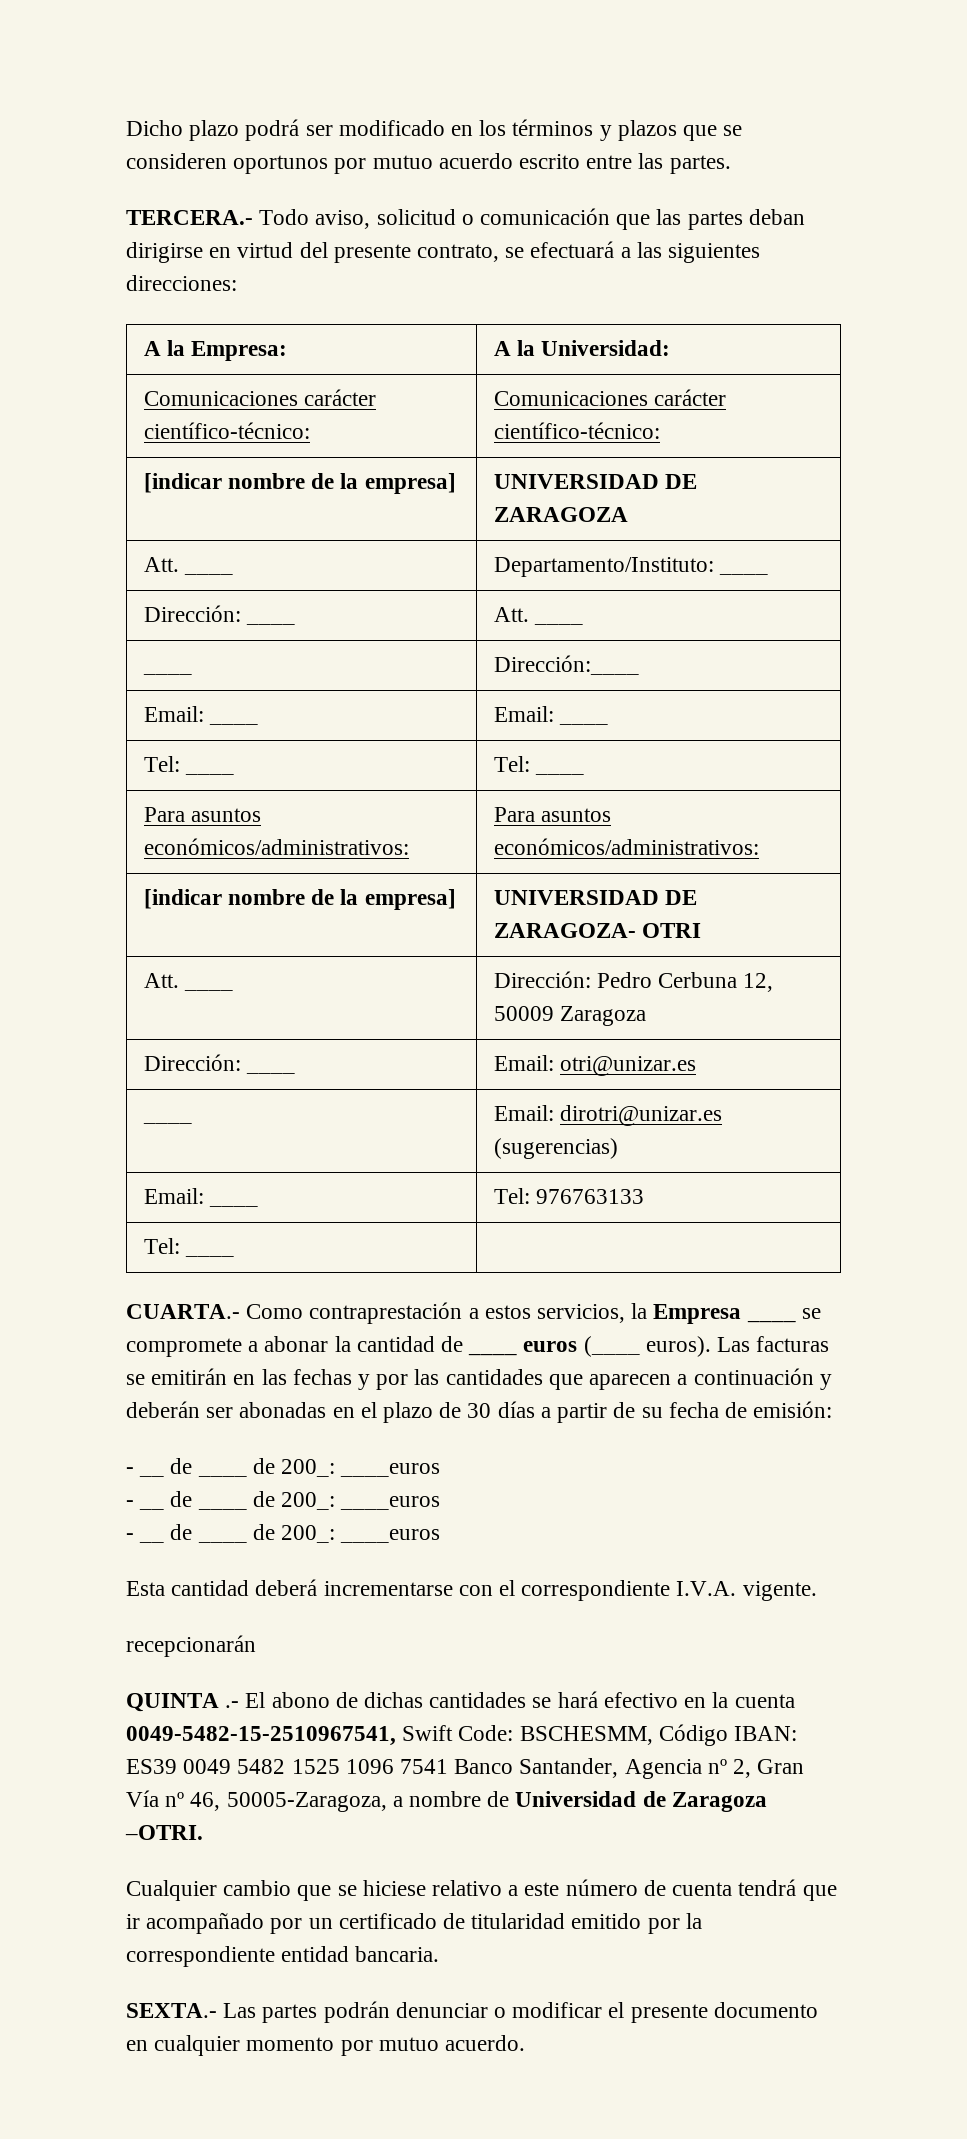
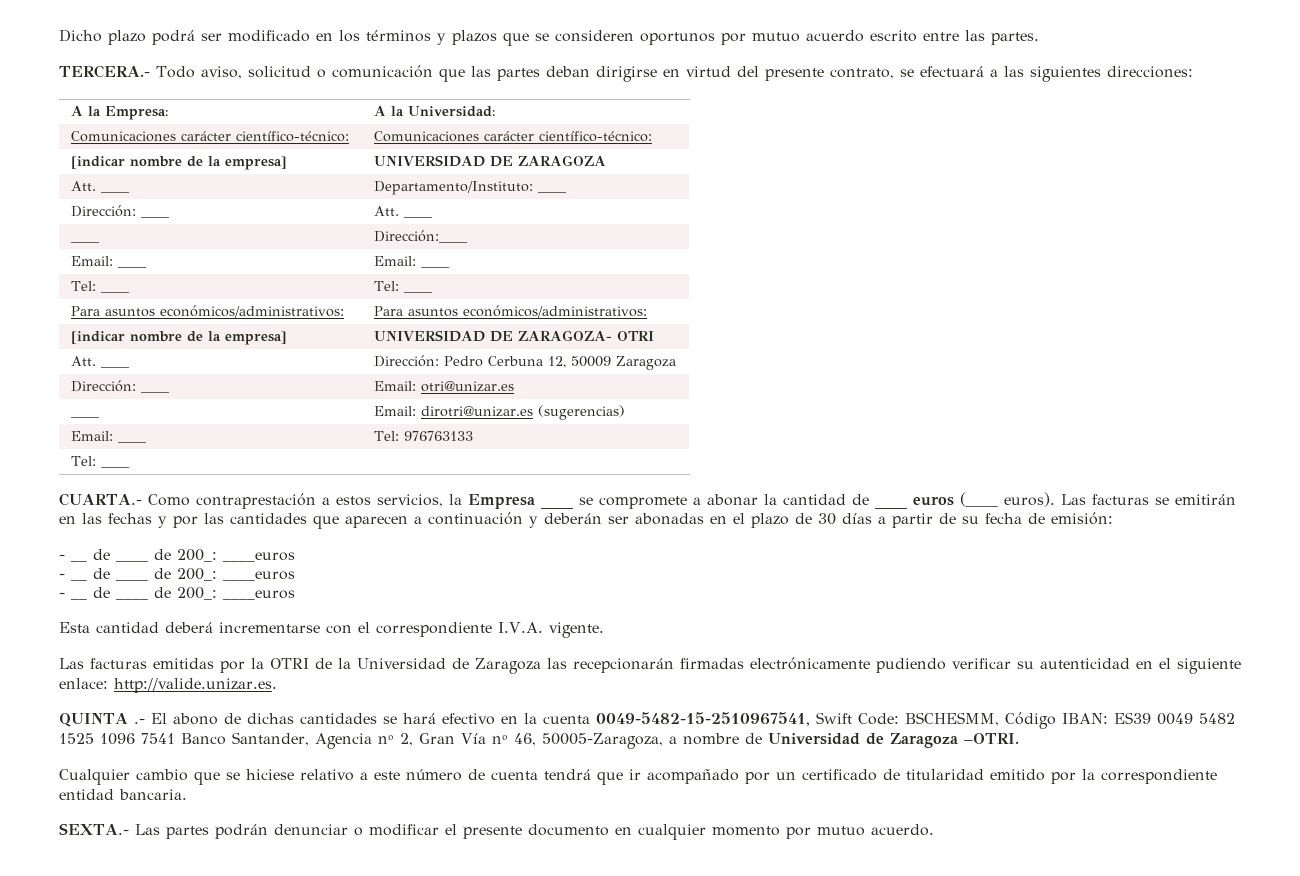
[126,1635,256,1657] recepcionarán -> [59,657,1241,674] [59,678,277,693] Las facturas emitidas por la OTRI de la Universidad de Zaragoza las recepcionarán firmadas electrónicamente pudiendo verificar su autenticidad en el siguiente enlace: http://valide.unizar.es.

